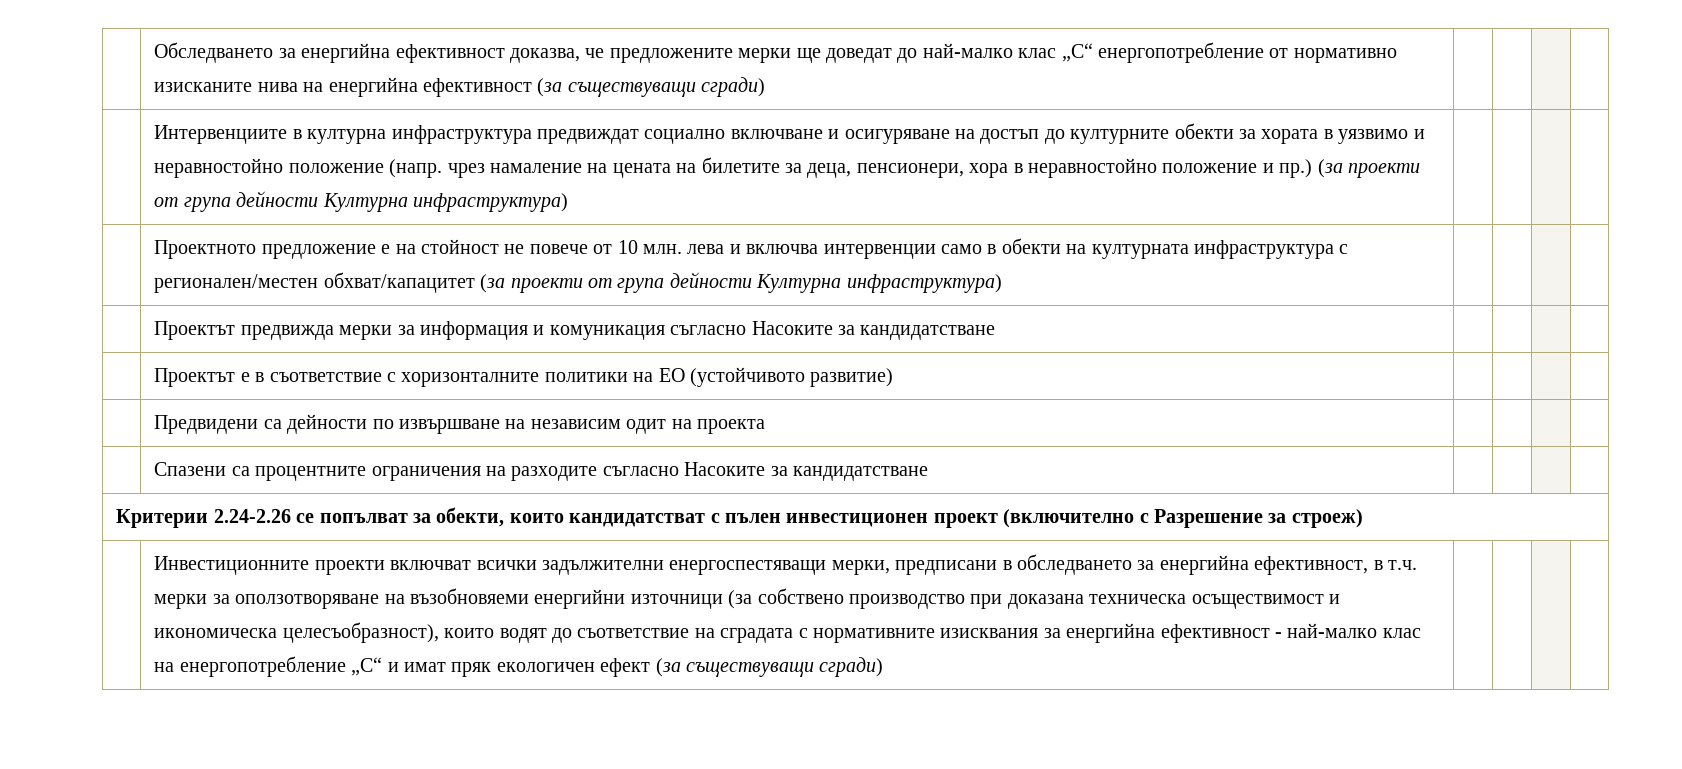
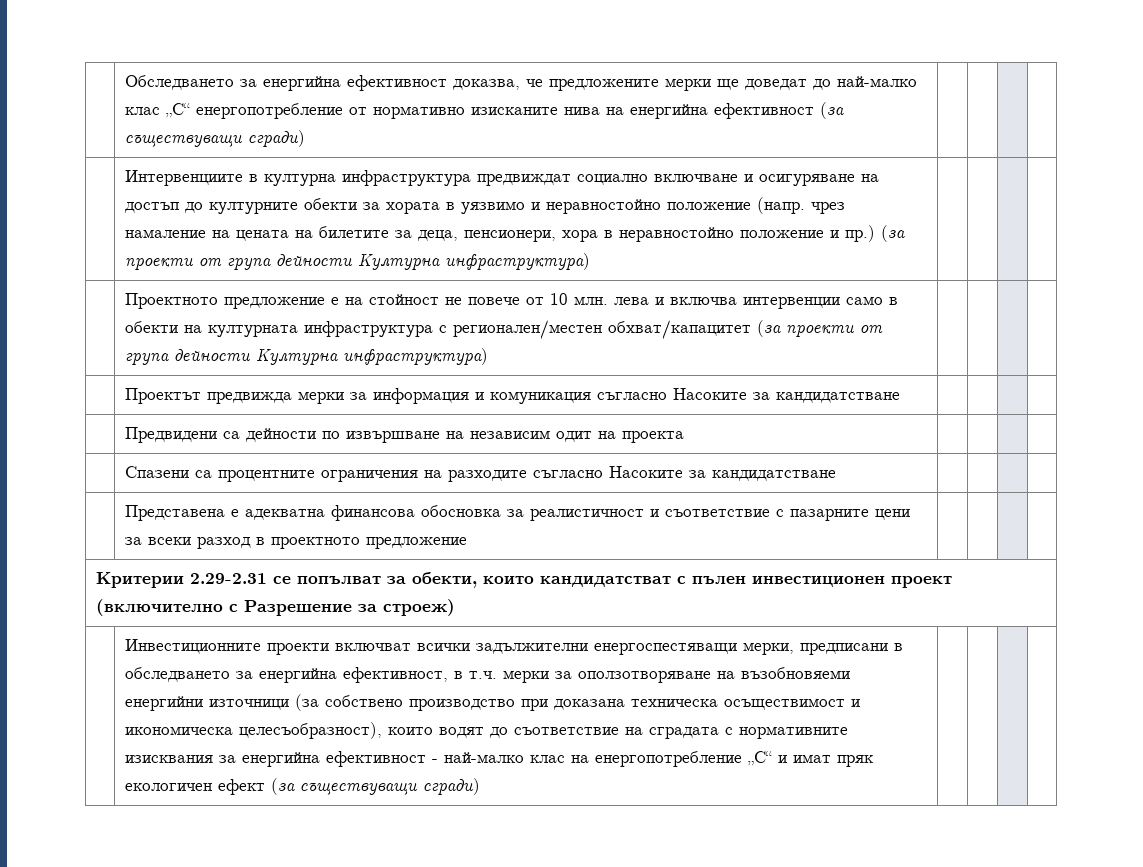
[154,367,894,387] // | Проектът е в съответствие с хоризонталните политики на ЕО (устойчивото развитие) | | | | -> (900, 397) none
(929, 473) none -> [124,505,910,521] [124,537,467,549] // | Представена е адекватна финансова обосновка за реалистичност и съответствие с пазарните цени за всеки разход в проектното предложение | | | |
[213,509,291,523] 2.24-2.26 -> [189,573,267,584] 2.29-2.31

